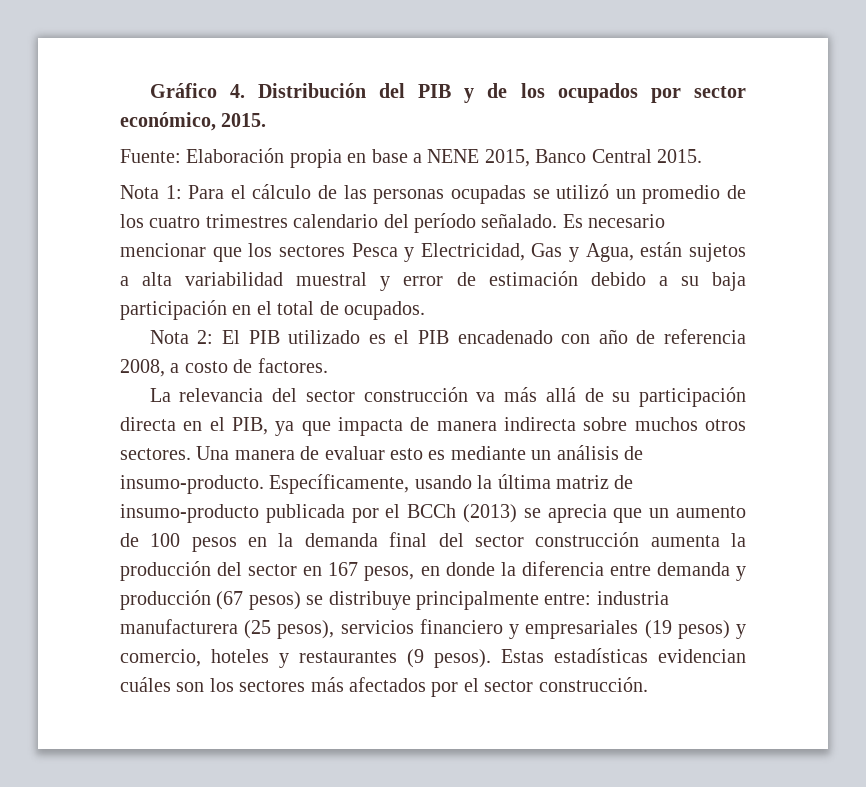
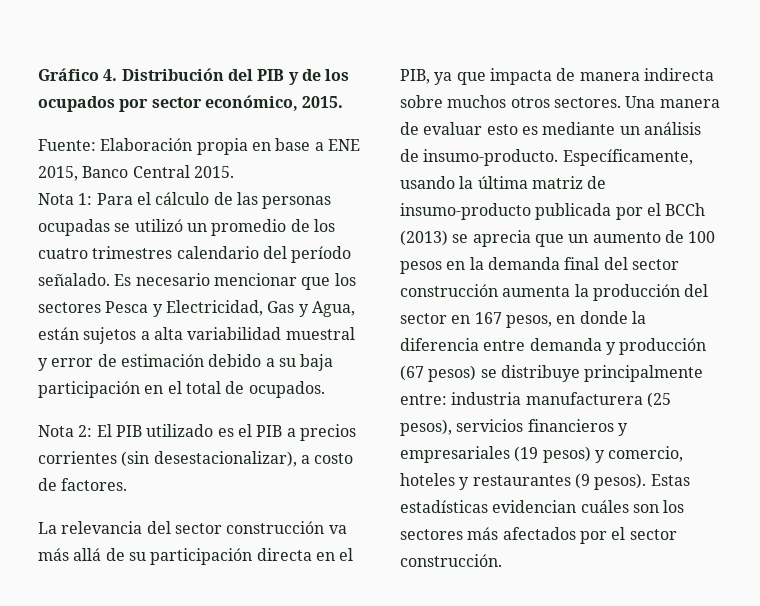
[427,149,480,163] NENE -> [327,139,360,151] ENE
[457,329,747,344] [120,359,165,377] encadenado con año de referencia 2008, -> [286,424,356,441] [38,451,297,467] a precios corrientes (sin desestacionalizar),
[419,619,503,634] financiero -> [527,419,614,432] financieros

